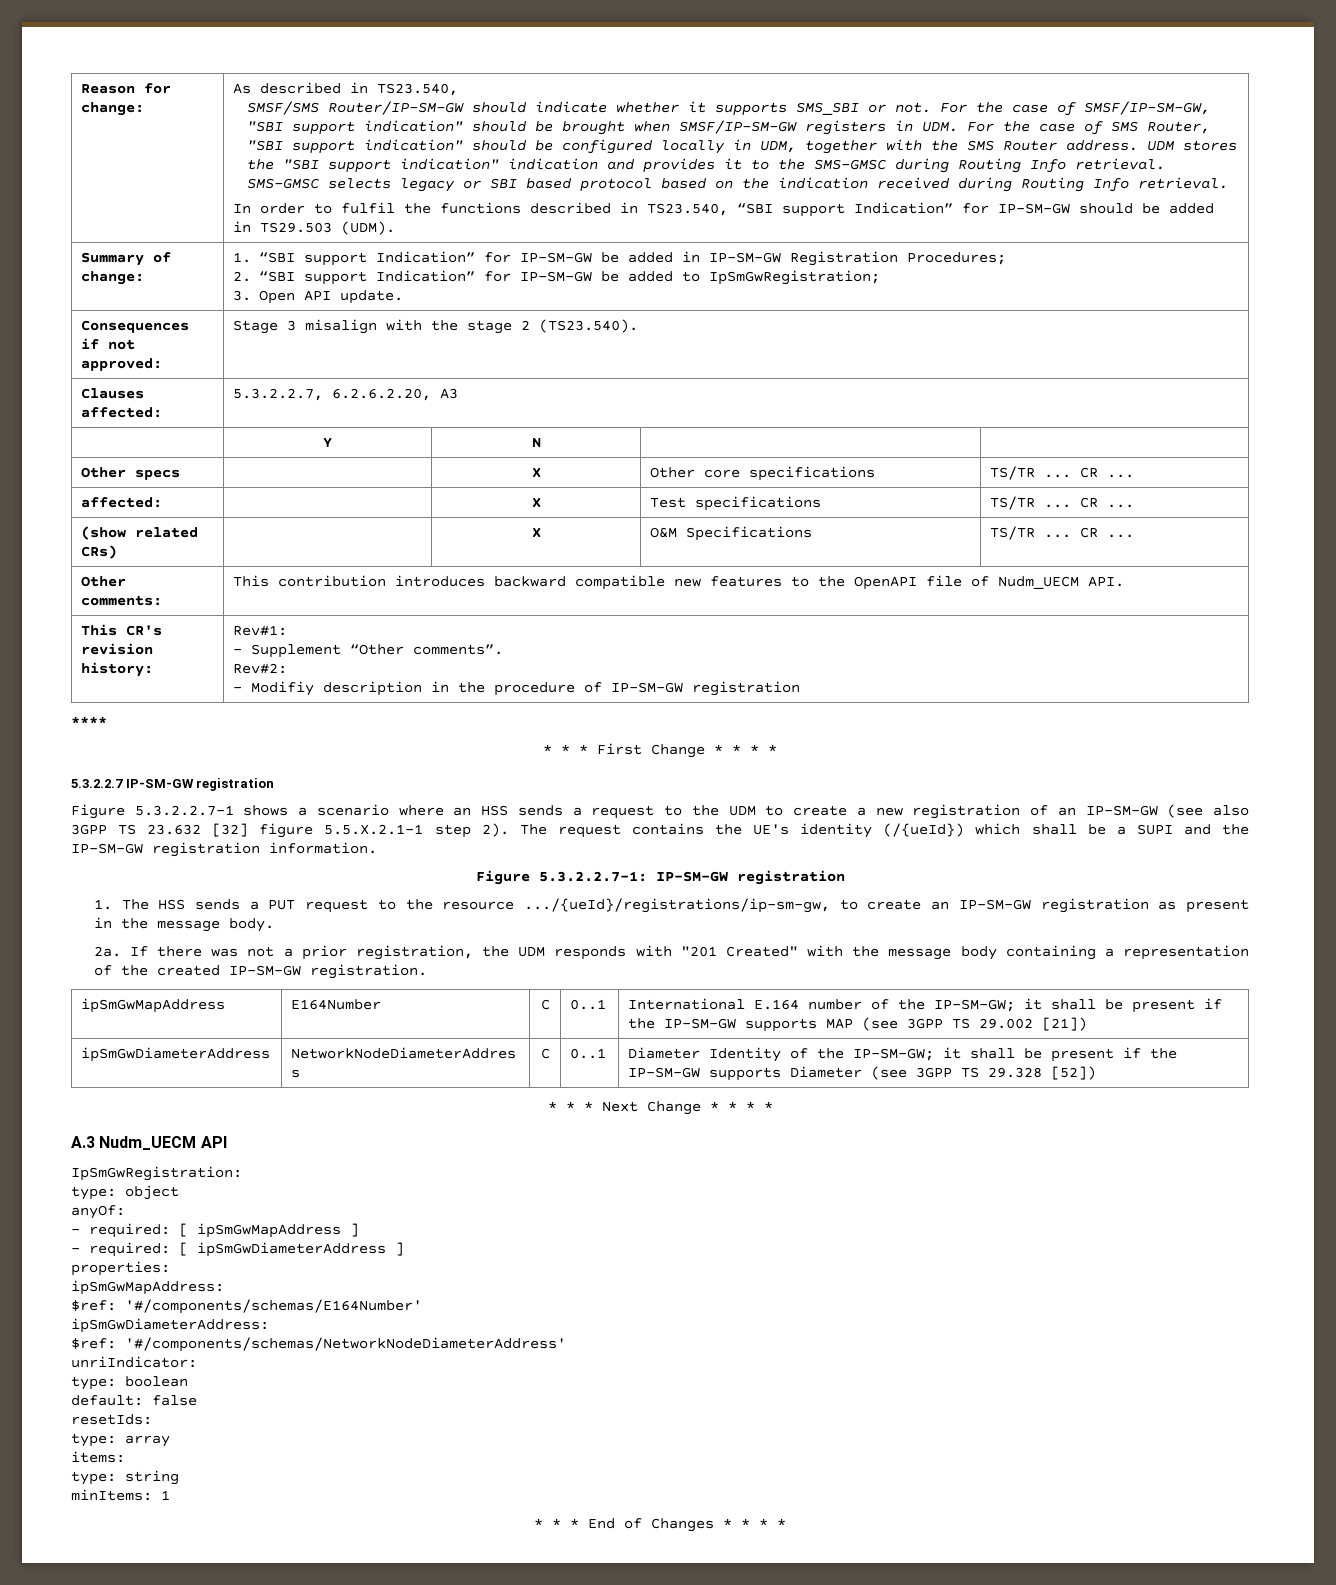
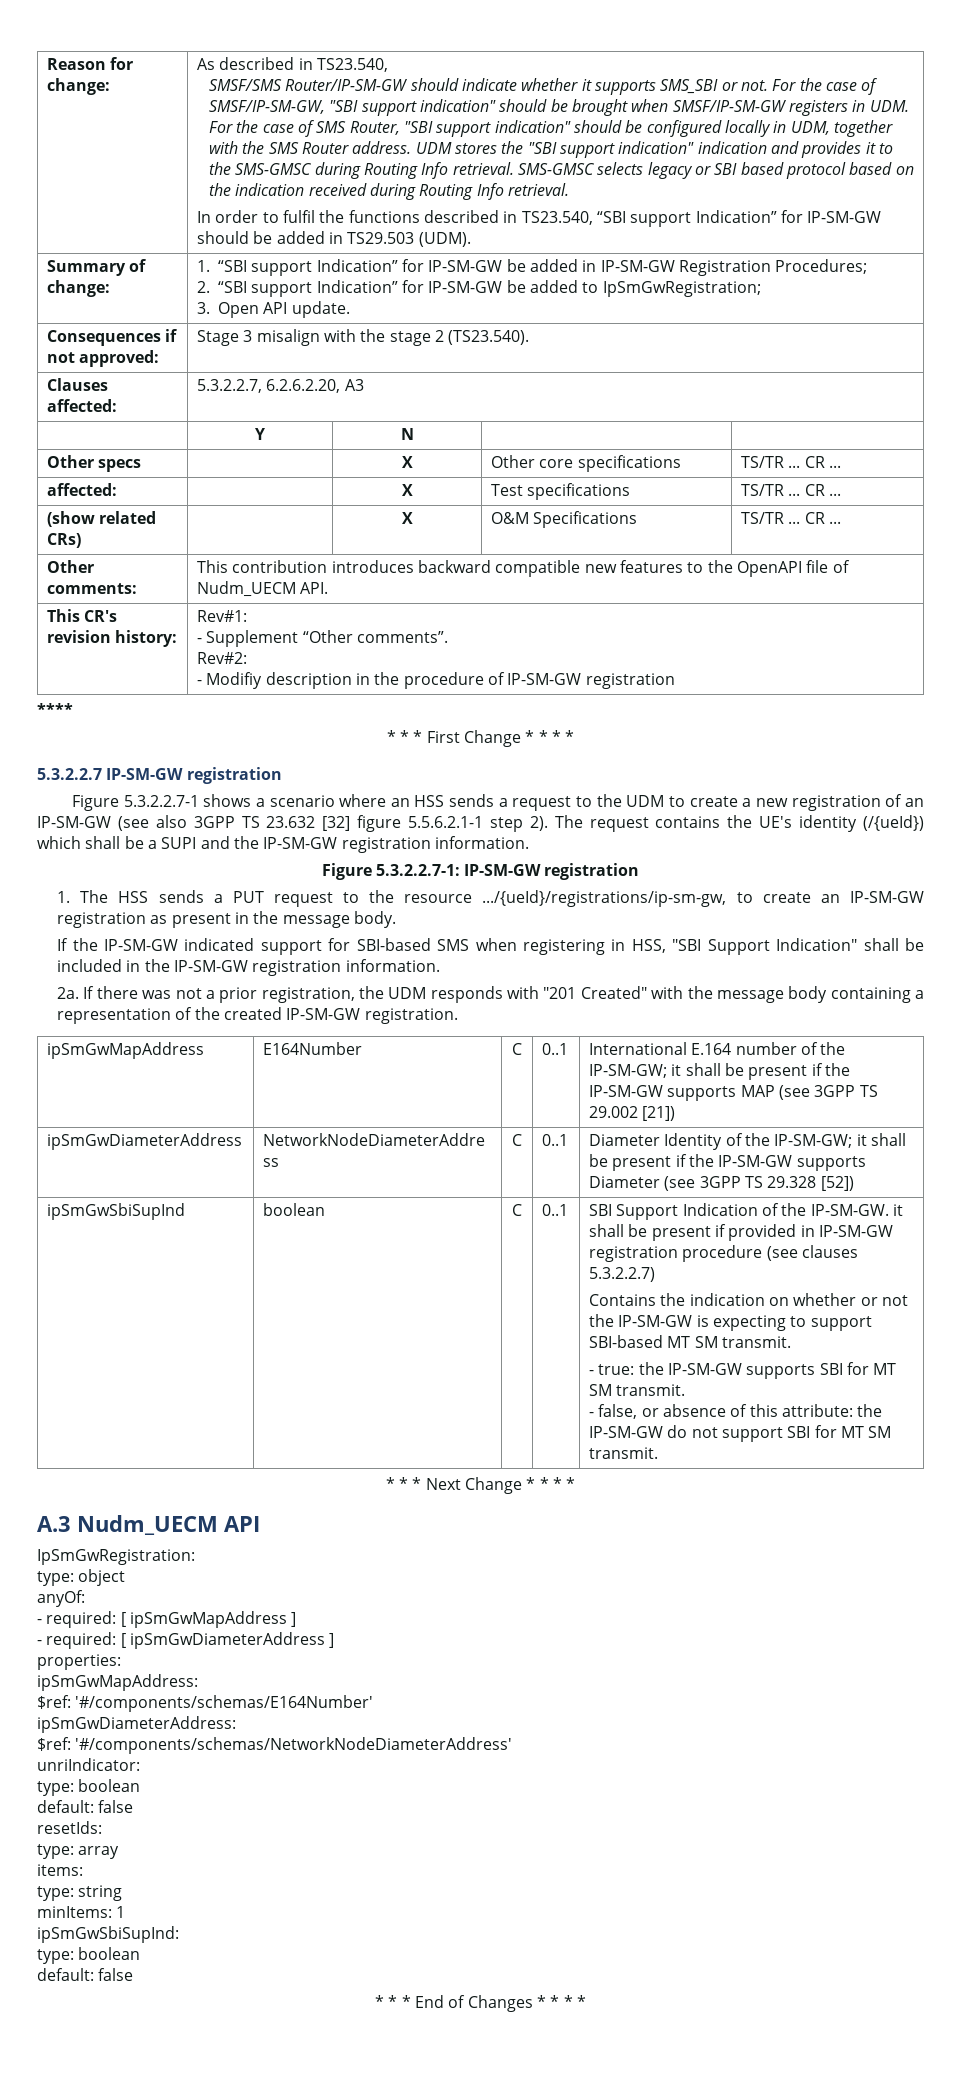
[324,824,424,835] 5.5.X.2.1-1 -> [408,816,484,828] 5.5.6.2.1-1
(274, 925) none -> [57,938,924,955] [57,959,440,976] // If the IP-SM-GW indicated support for SBI-based SMS when registering in HSS, "SBI Support Indication" shall be included in the IP-SM-GW registration information.
(1097, 1073) none -> [47,1203,186,1220] [263,1203,326,1216] [512,1204,522,1216] [542,1204,569,1216] [589,1203,903,1220] [589,1224,893,1241] [589,1245,859,1262] [589,1267,656,1282] [589,1293,908,1306] [589,1314,872,1331] [589,1335,792,1348] [589,1362,897,1379] [589,1384,686,1396] [589,1404,883,1419] [589,1425,892,1442] [589,1447,659,1459] // ipSmGwSbiSupInd | boolean | C | 0..1 | SBI Support Indication of the IP-SM-GW. it shall be present if provided in IP-SM-GW registration procedure (see clauses 5.3.2.2.7) // Contains the indication on whether or not the IP-SM-GW is expecting to support SBI-based MT SM transmit. // - true: the IP-SM-GW supports SBI for MT SM transmit. // - false, or absence of this attribute: the IP-SM-GW do not support SBI for MT SM transmit.
(170, 1495) none -> [37,1926,179,1943] [37,1947,141,1964] [37,1968,134,1981] // ipSmGwSbiSupInd: // type: boolean // default: false

